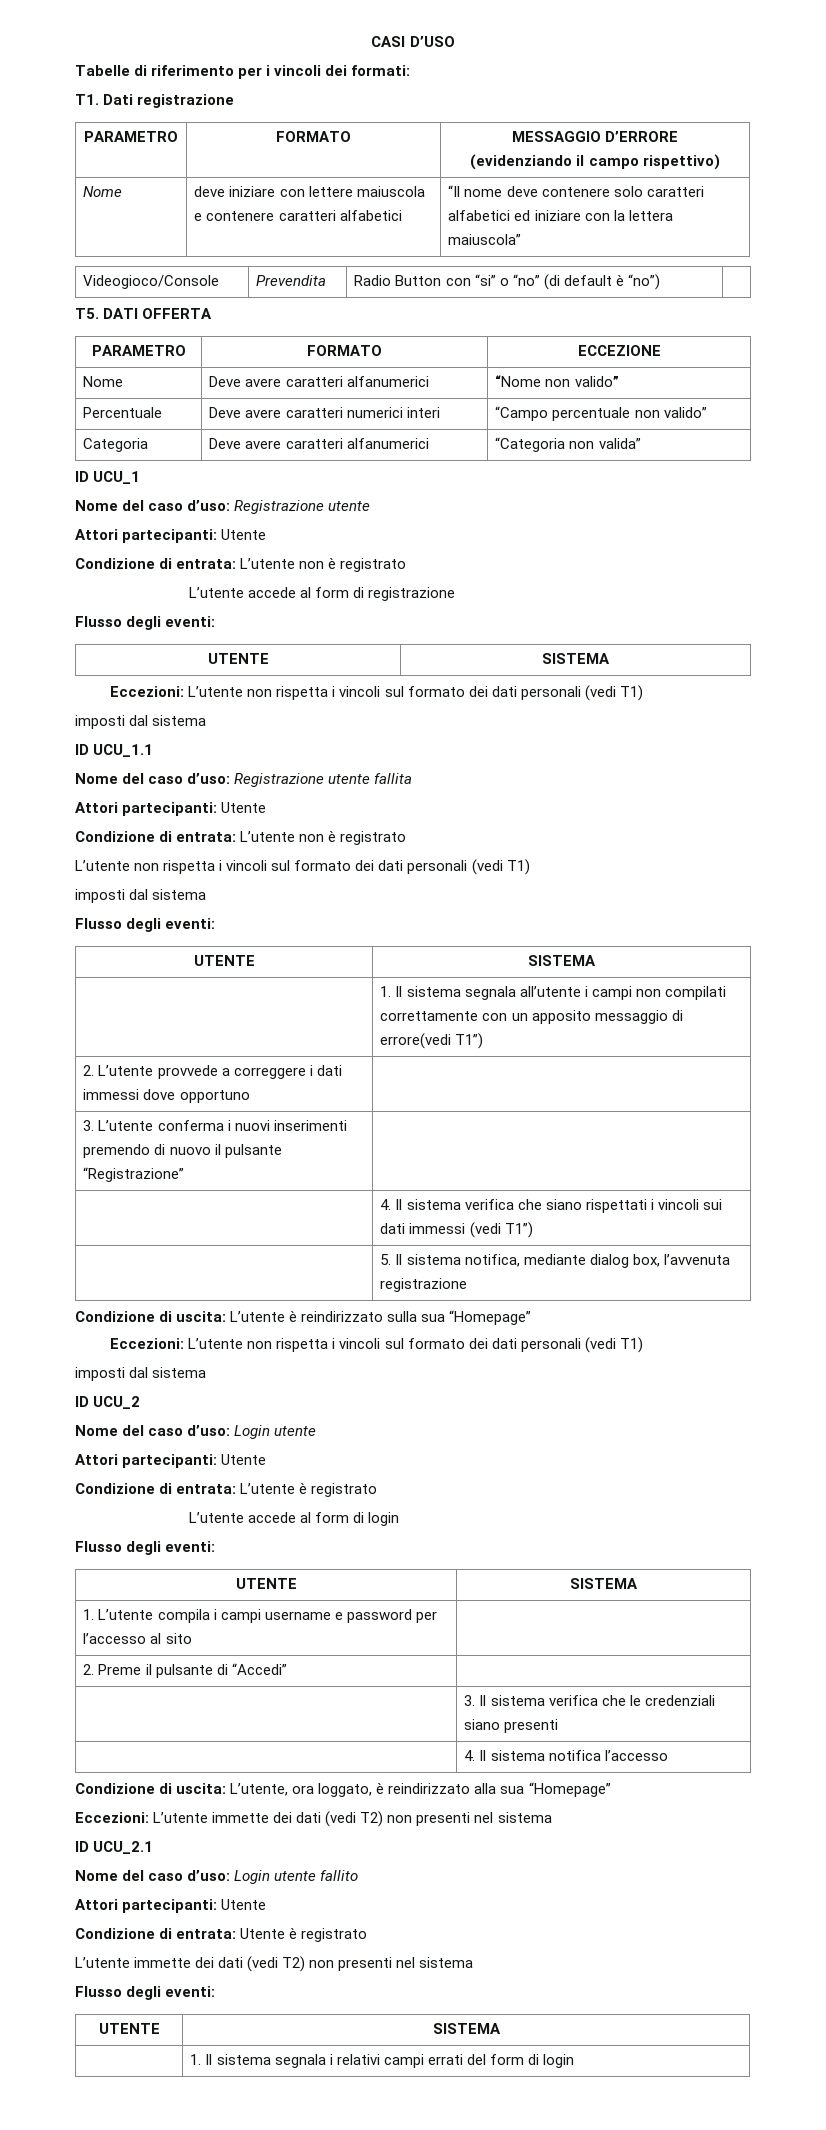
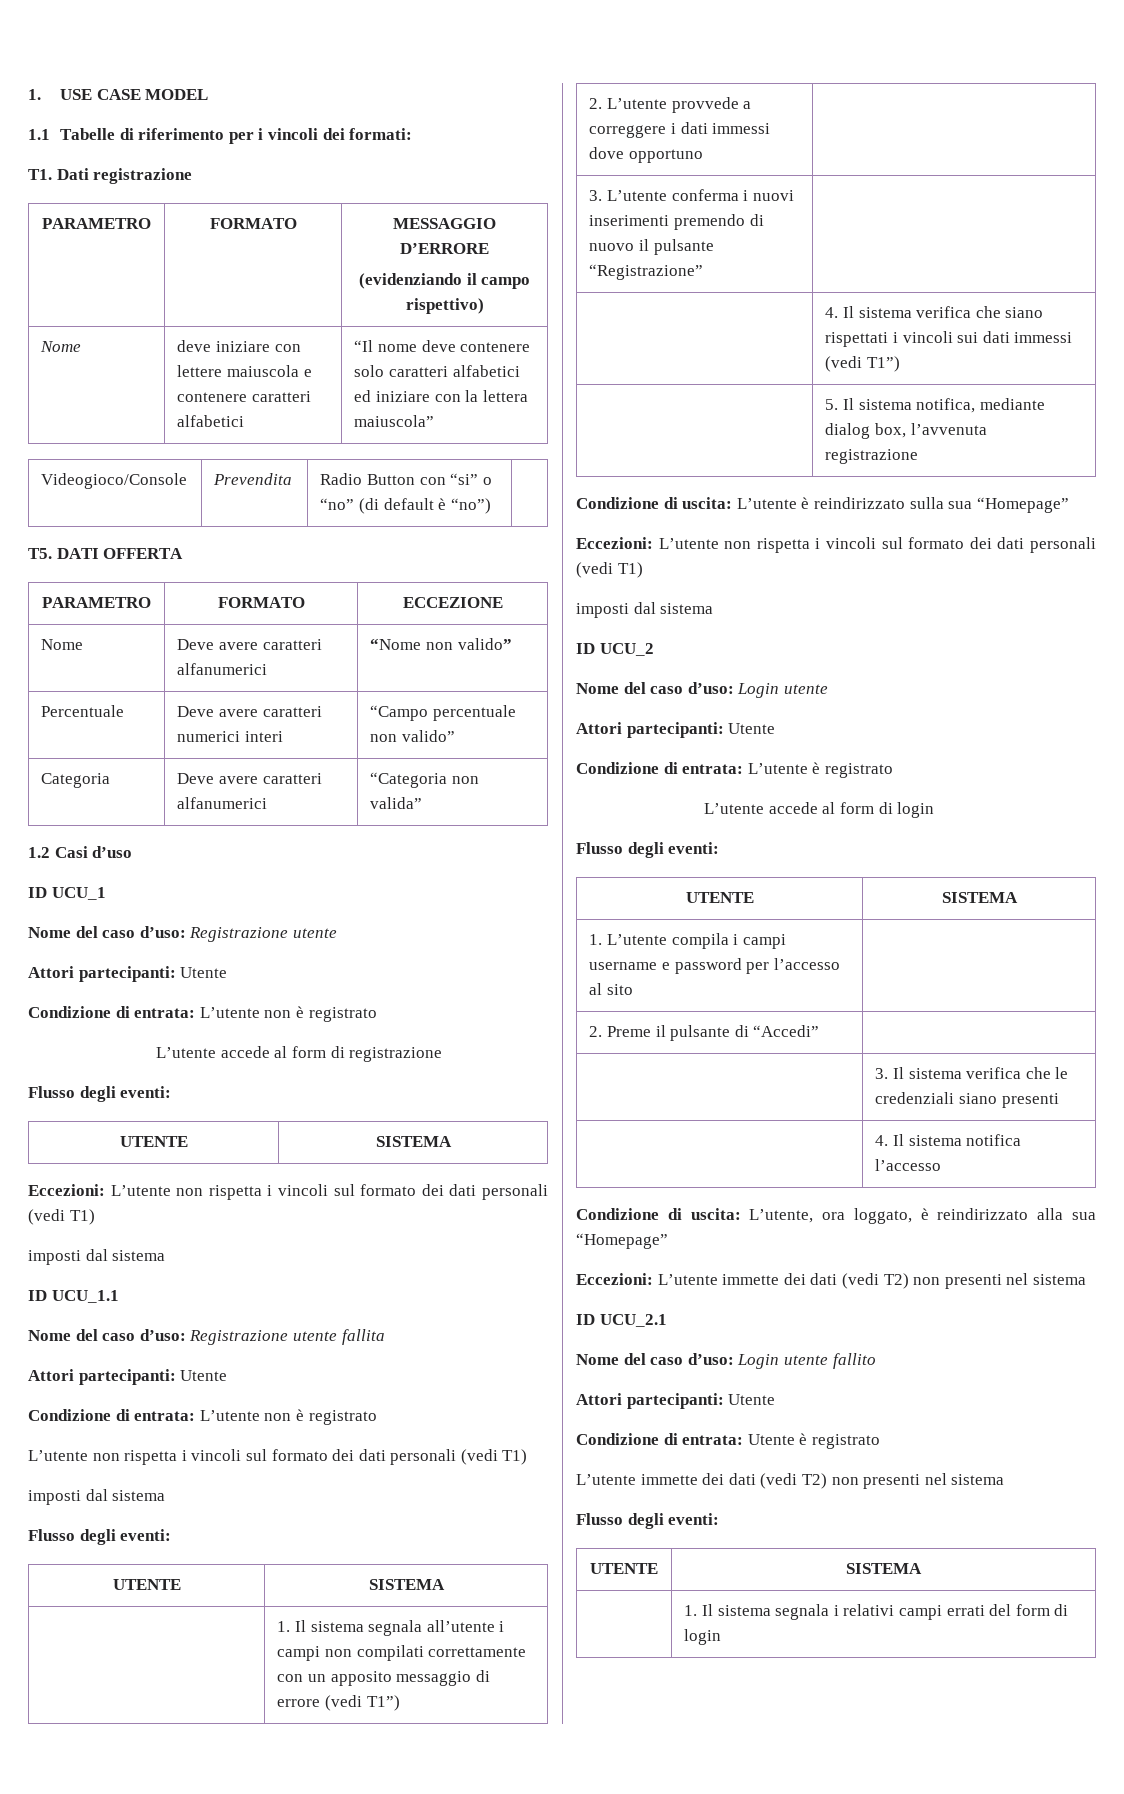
[371,36,455,47] CASI D’USO // -> [28,89,209,100] [28,129,50,140] 1. USE CASE MODEL // 1.1
(641, 443) none -> [28,846,133,858] // 1.2 Casi d’uso
[380,1033,452,1049] errore(vedi -> [277,1695,363,1711] errore (vedi

